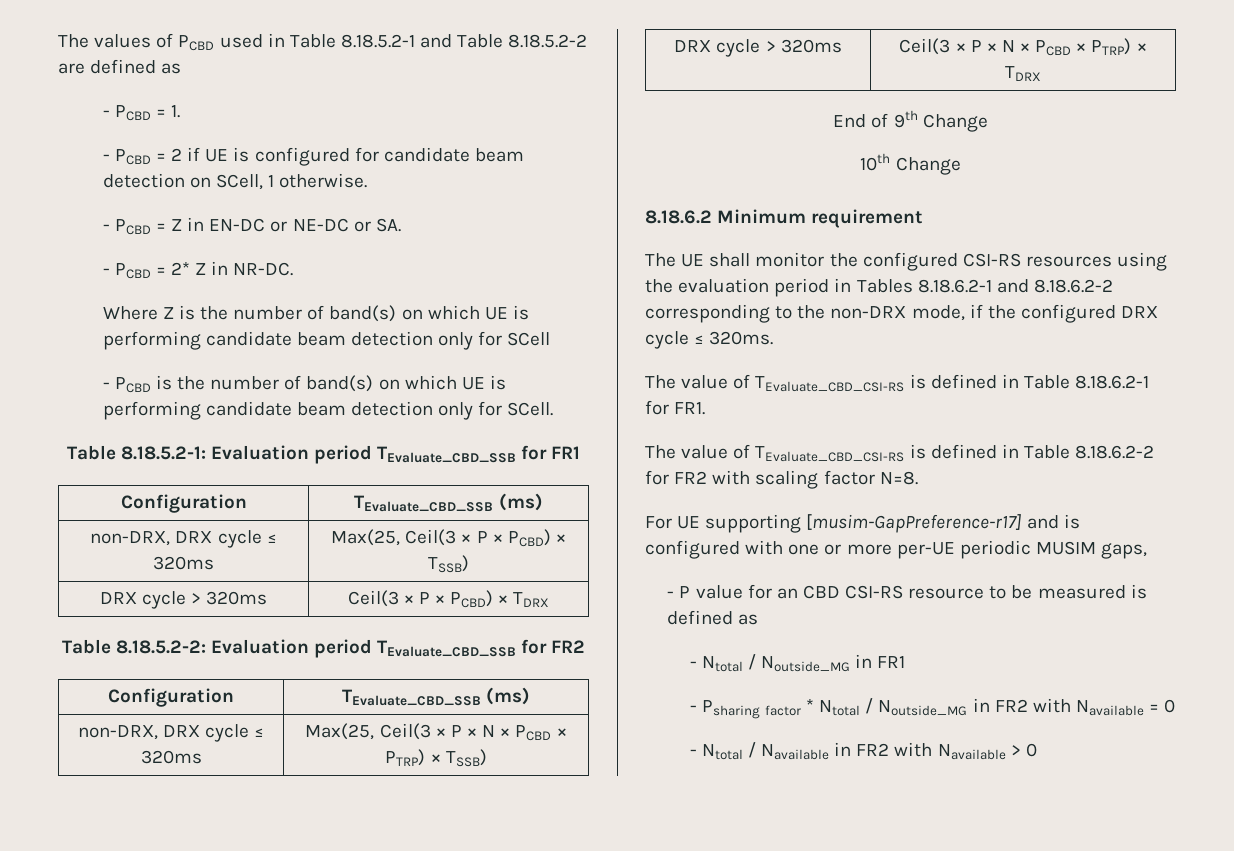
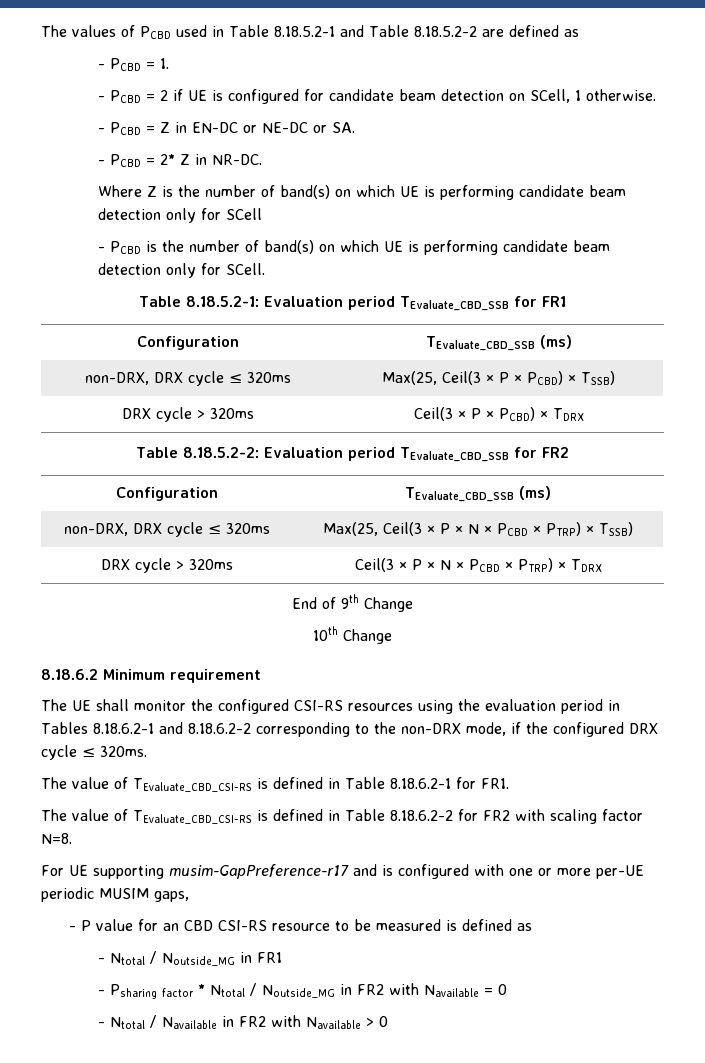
[806,514,1022,533] [musim-GapPreference-r17] -> [169,864,349,879] musim-GapPreference-r17

